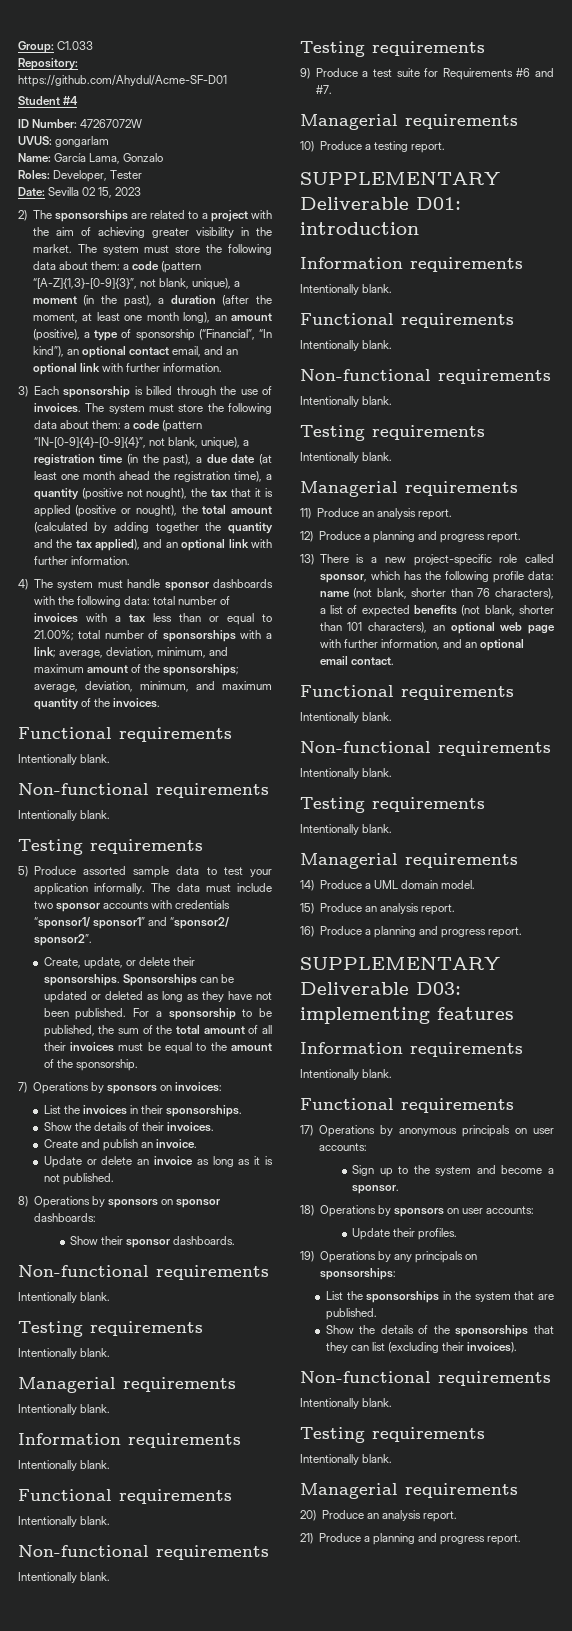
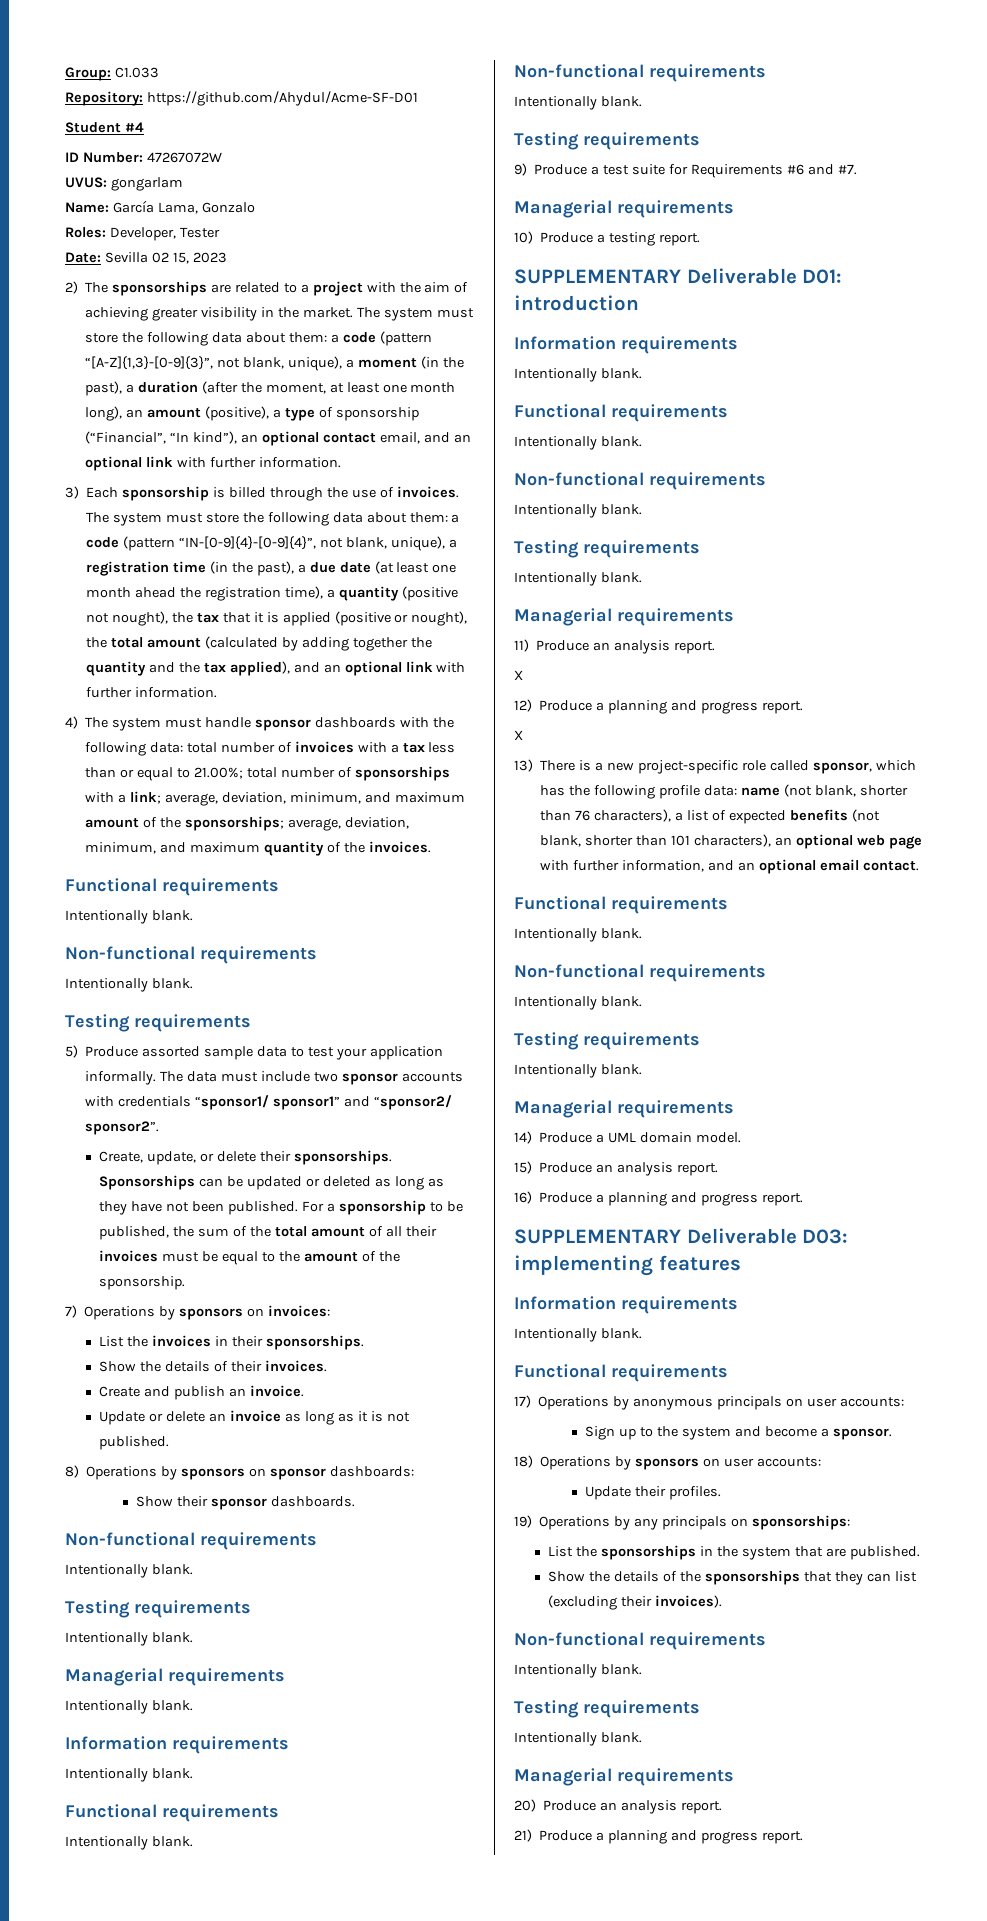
(453, 514) none -> [514,670,523,680] // X
(522, 537) none -> [514,730,523,740] // X

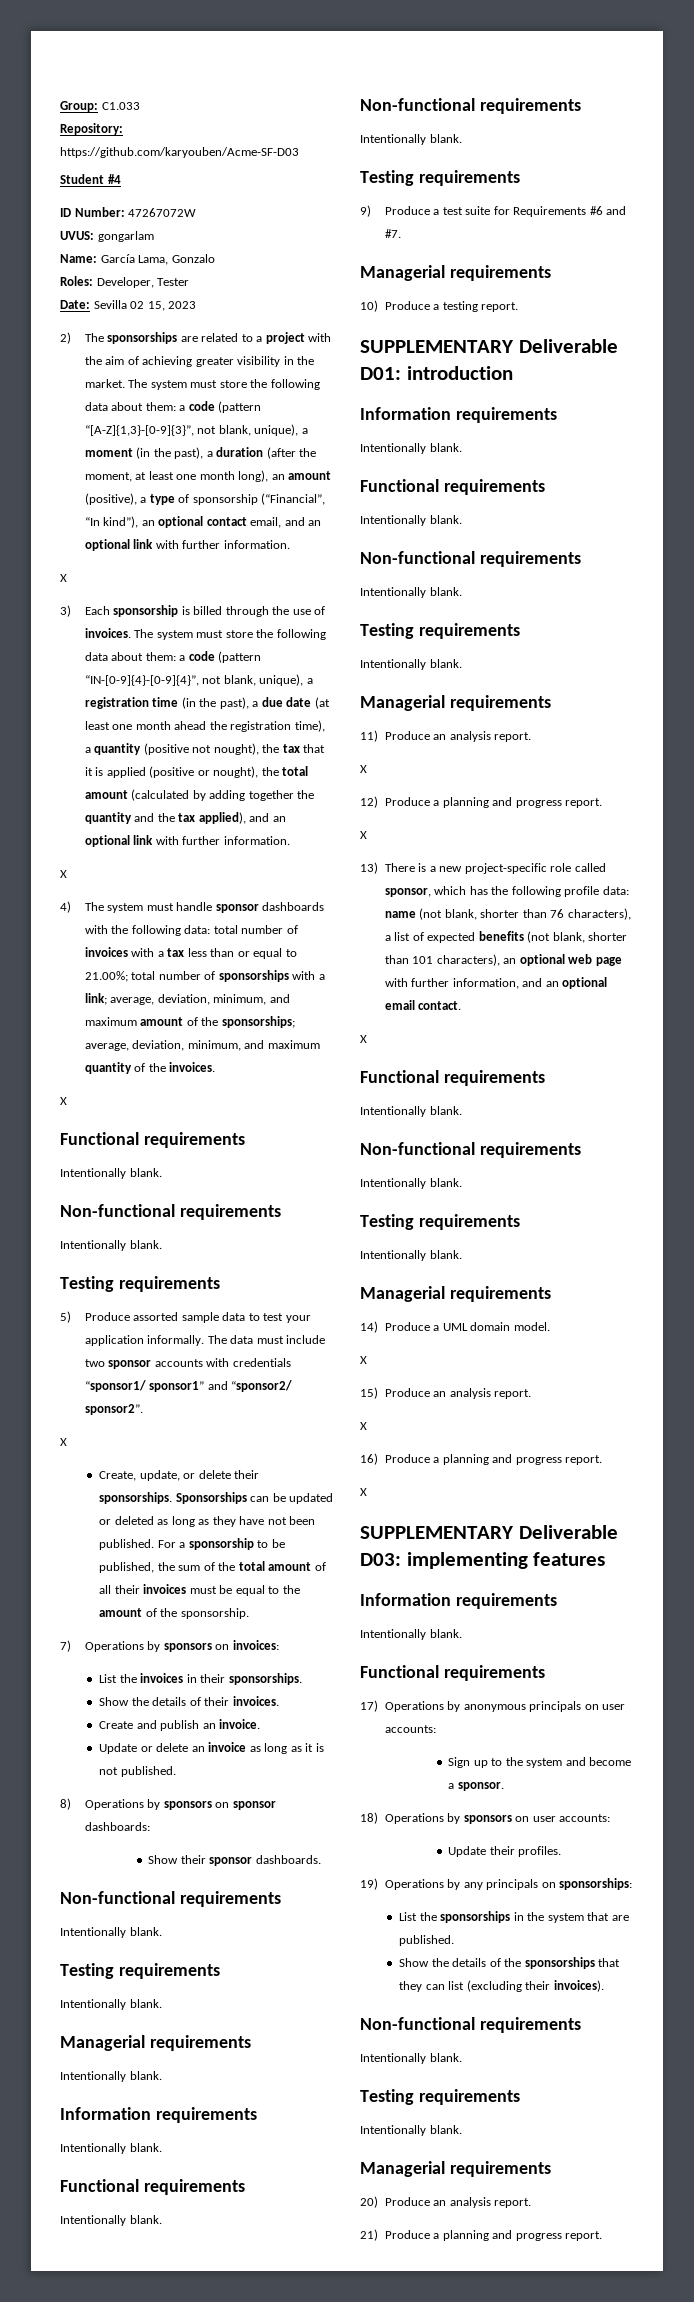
[146,91,418,106] https://github.com/Ahydul/Acme-SF-D01 -> [60,147,299,158] https://github.com/karyouben/Acme-SF-D03
(341, 462) none -> [60,574,67,582] // X
(218, 692) none -> [60,870,67,878] // X
(431, 847) none -> [60,1097,67,1105] // X
(160, 1128) none -> [60,1438,67,1446] // X
(919, 866) none -> [360,1035,367,1043] // X
(741, 1137) none -> [360,1356,367,1364] // X
(718, 1169) none -> [360,1422,367,1430] // X
(803, 1199) none -> [360,1488,367,1496] // X

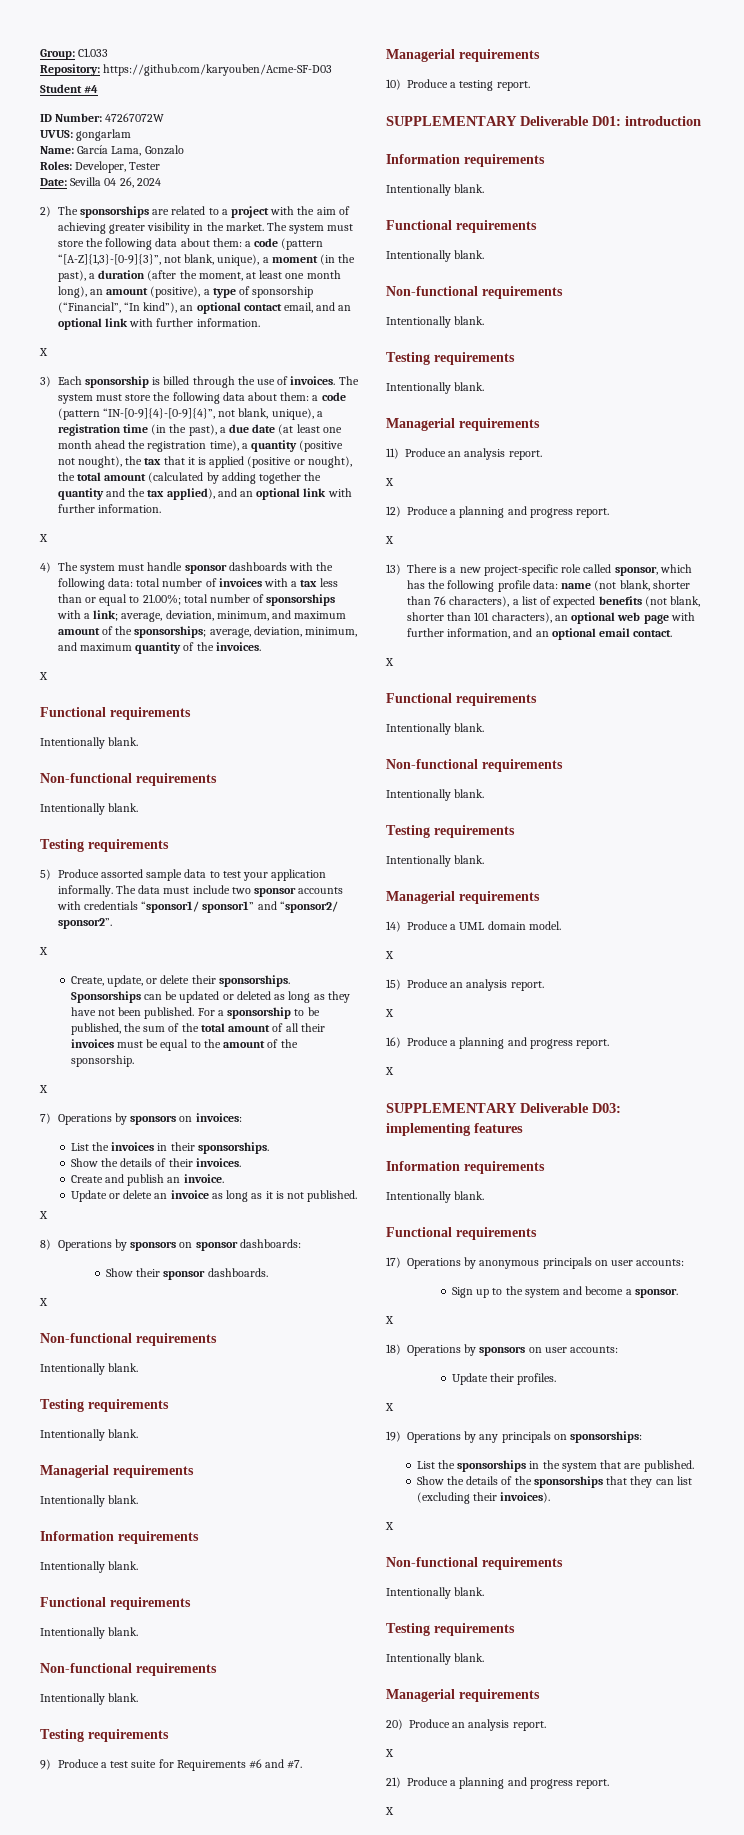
[130,301,197,311] 02 15, 2023 -> [104,177,161,188] 04 26, 2024
(249, 1613) none -> [39,1085,48,1093] // X
(176, 1771) none -> [39,1211,48,1219] // X
(321, 1859) none -> [39,1298,48,1306] // X
(504, 1786) none -> [385,1316,394,1324] // X
(562, 1851) none -> [385,1403,394,1411] // X
(604, 1986) none -> [385,1522,394,1530] // X
(532, 2203) none -> [385,1749,394,1757] // X
(603, 2236) none -> [385,1807,394,1815] // X

